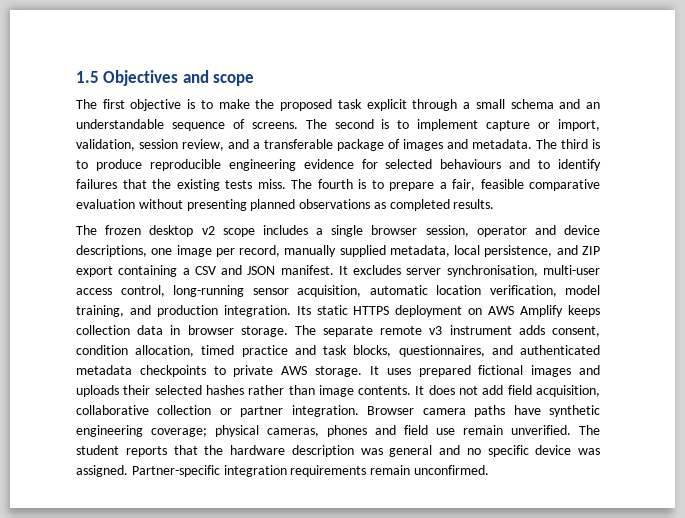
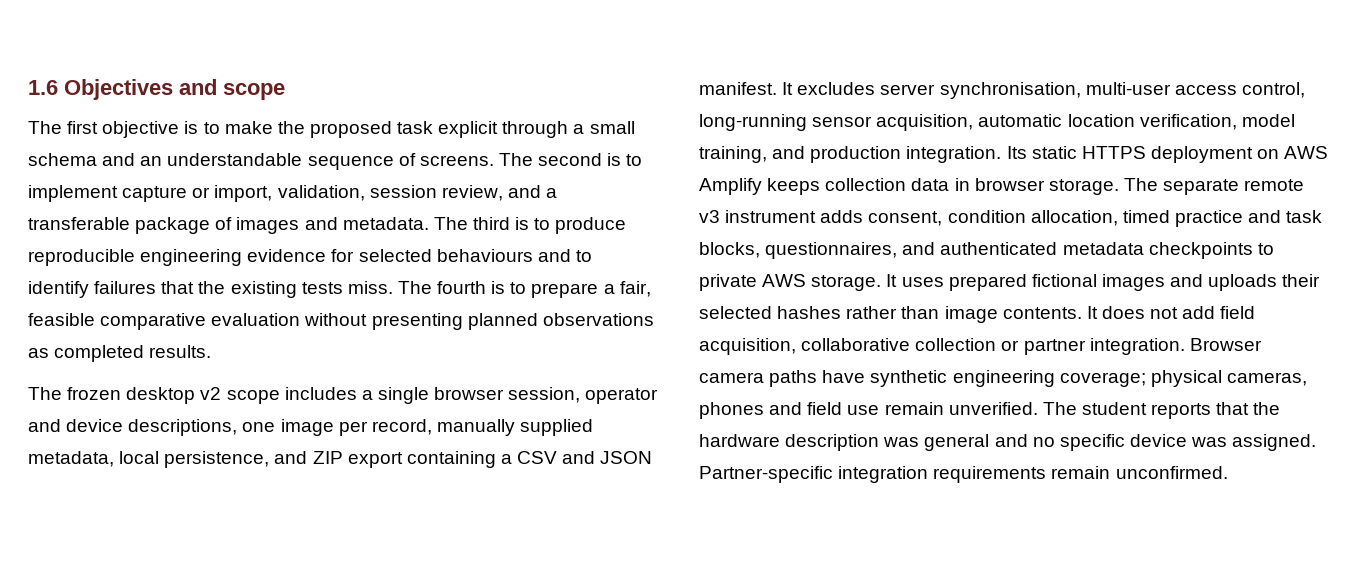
[76,71,99,83] 1.5 -> [28,80,58,95] 1.6

